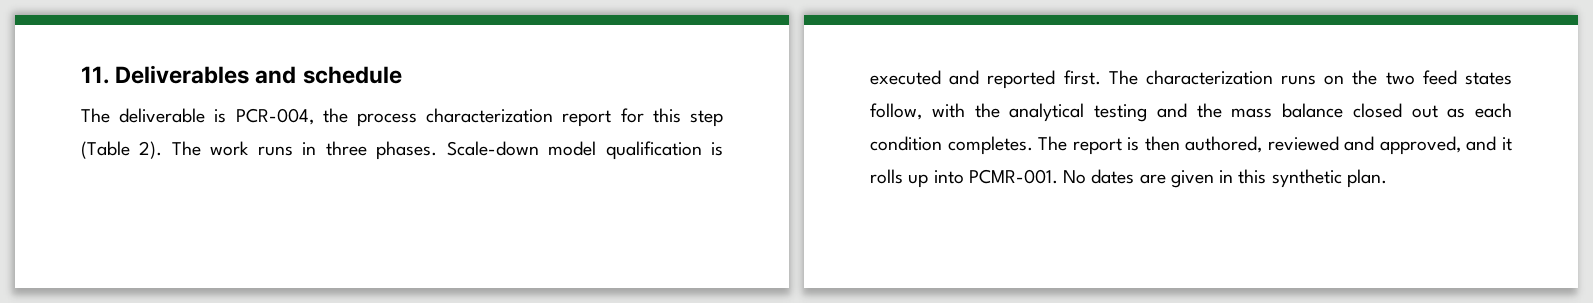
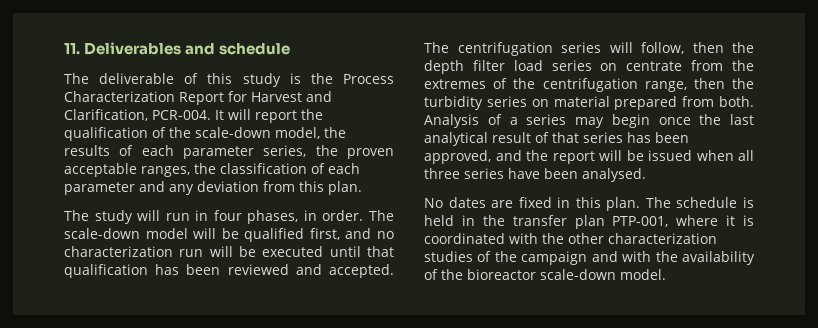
[214,108,724,127] [81,141,723,160] [870,70,1512,89] [870,103,1512,122] [870,136,1512,155] [870,169,1058,188] is PCR-004, the process characterization report for this step (Table 2). The work runs in three phases. Scale-down model qualification is executed and reported first. The characterization runs on the two feed states follow, with the analytical testing and the mass balance closed out as each condition completes. The report is then authored, reviewed and approved, and it rolls up into PCMR-001. -> [184,73,394,87] [64,91,332,105] [64,109,323,123] [64,127,346,141] [64,145,394,159] [64,163,360,177] [64,181,362,195] [64,210,394,224] [64,228,394,242] [64,246,394,257] [64,264,394,278] [424,42,754,56] [424,60,754,74] [424,78,754,92] [424,96,754,110] [424,114,754,128] [424,132,689,146] [424,150,754,164] [424,168,646,182] of this study is the Process Characterization Report for Harvest and Clarification, PCR-004. It will report the qualification of the scale-down model, the results of each parameter series, the proven acceptable ranges, the classification of each parameter and any deviation from this plan. // The study will run in four phases, in order. The scale-down model will be qualified first, and no characterization run will be executed until that qualification has been reviewed and accepted. The centrifugation series will follow, then the depth filter load series on centrate from the extremes of the centrifugation range, then the turbidity series on material prepared from both. Analysis of a series may begin once the last analytical result of that series has been approved, and the report will be issued when all three series have been analysed. //
[1170,170,1214,188] given -> [518,197,552,208] fixed
[1271,169,1387,188] synthetic plan. -> [606,197,754,211] [424,215,754,229] [424,233,717,244] [424,251,755,265] [424,269,666,280] plan. The schedule is held in the transfer plan PTP-001, where it is coordinated with the other characterization studies of the campaign and with the availability of the bioreactor scale-down model.

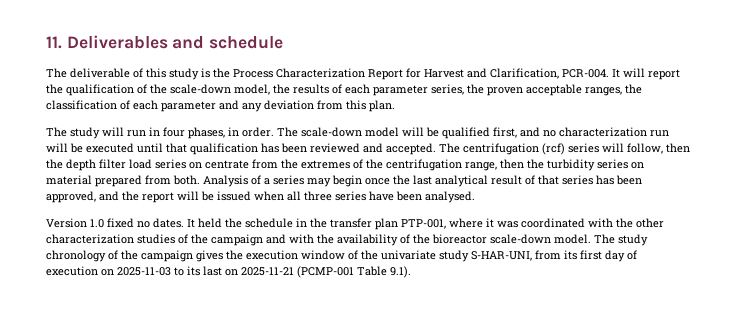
(553, 49) none -> [542,143,565,155] (rcf)
[424,197,754,211] [424,215,454,226] No dates are fixed in this plan. The schedule is held -> [46,218,293,228] Version 1.0 fixed no dates. It held the schedule
[743,215,754,226] is -> [497,221,518,228] was
(666, 274) none -> [594,234,648,246] [46,250,637,262] [46,266,411,278] The study chronology of the campaign gives the execution window of the univariate study S-HAR-UNI, from its first day of execution on 2025-11-03 to its last on 2025-11-21 (PCMP-001 Table 9.1).

